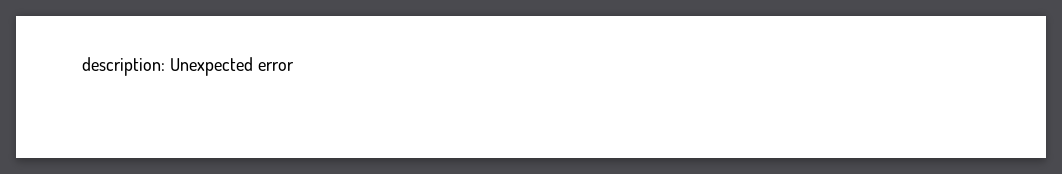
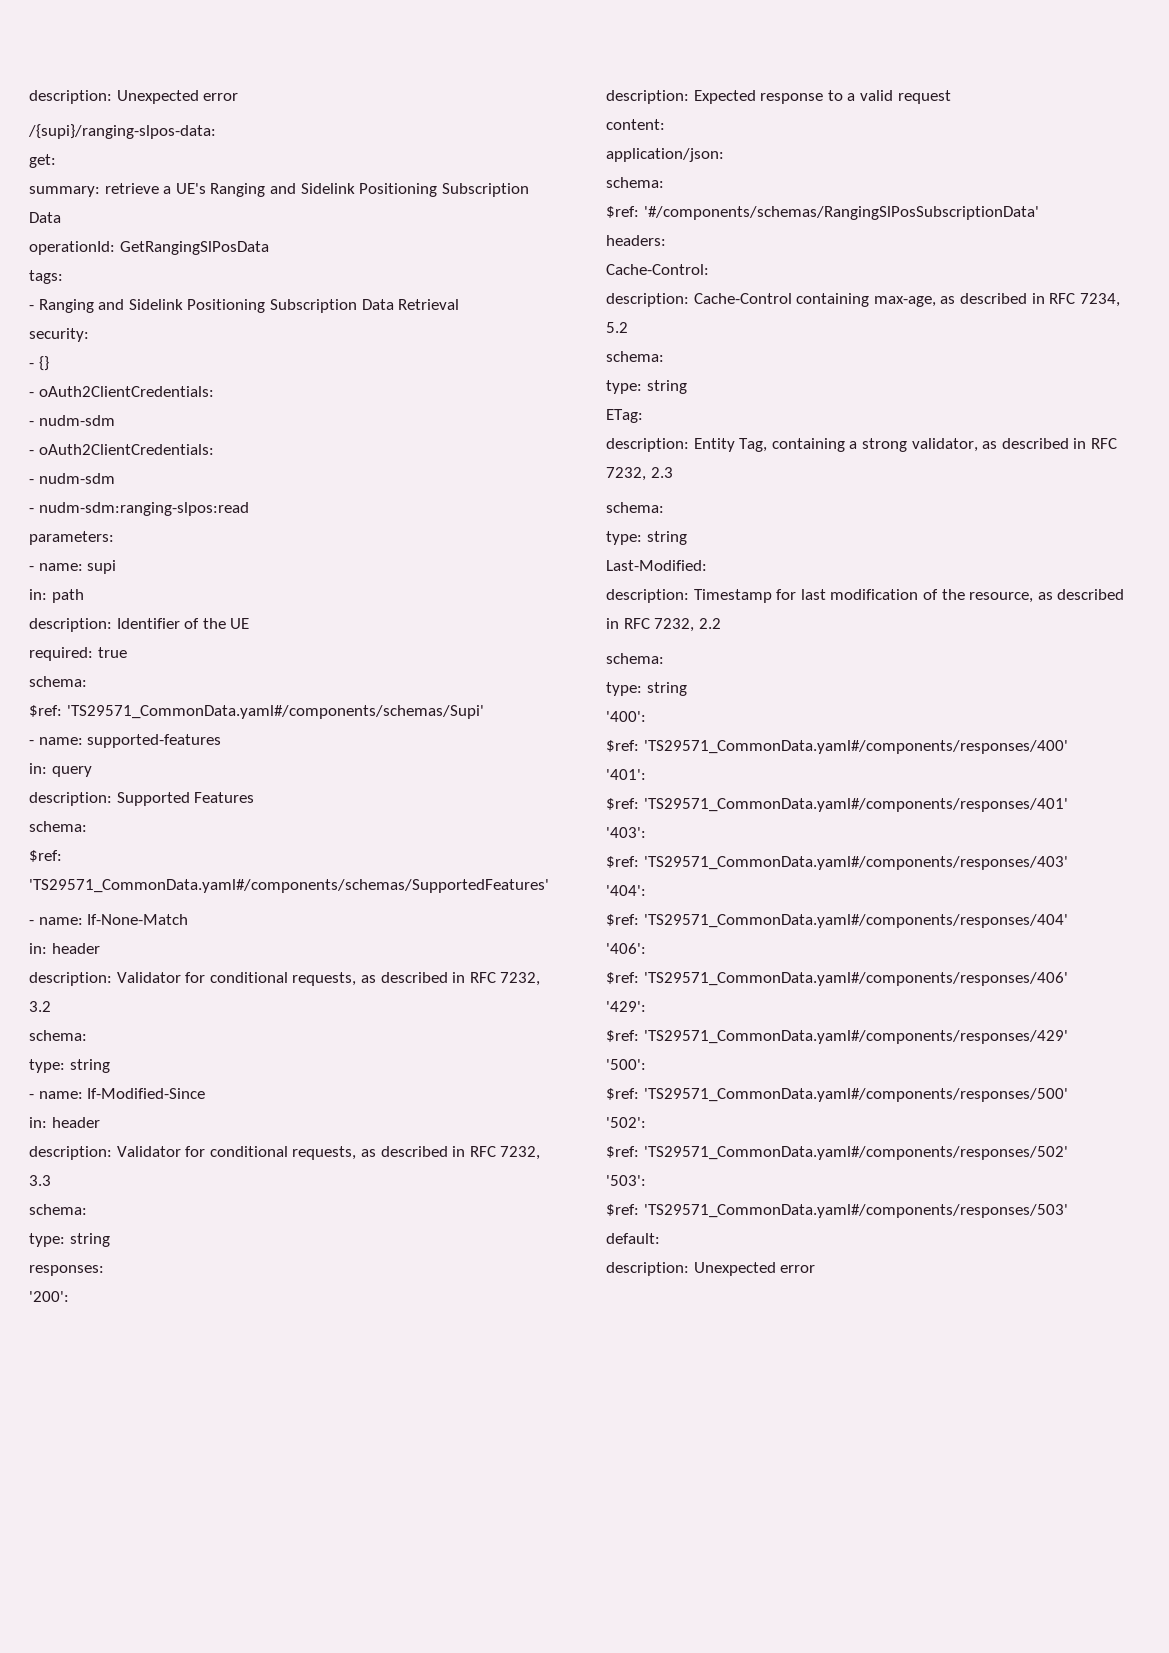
[82,57,294,76] description: Unexpected error -> [29,90,239,104] [28,124,216,139] [29,154,56,168] [29,183,529,197] [29,212,61,223] [29,241,269,255] [29,270,63,284] [29,299,460,313] [29,328,89,342] [29,356,49,371] [29,386,214,397] [29,415,115,426] [29,444,214,455] [29,473,115,484] [29,502,249,516] [29,531,114,545] [29,560,117,574] [29,589,84,603] [29,618,250,632] [29,647,127,661] [29,676,87,687] [29,705,484,719] [29,734,222,748] [29,763,92,777] [29,792,255,806] [29,821,87,832] [29,850,62,862] [29,879,549,893] [29,914,189,925] [29,943,100,954] [29,972,541,986] [29,1001,51,1012] [29,1030,87,1041] [29,1059,110,1073] [29,1088,206,1099] [29,1117,100,1128] [29,1146,541,1160] [29,1175,51,1186] [29,1204,87,1215] [29,1233,110,1247] [29,1265,104,1276] [29,1291,69,1302] [606,90,951,104] [606,119,665,130] [606,148,724,162] [606,177,664,188] [606,206,1039,220] [606,235,666,246] [606,264,709,275] [606,293,1120,307] [606,322,628,333] [606,351,664,362] [606,380,687,394] [606,409,643,423] [606,438,1117,452] [606,467,673,481] [606,502,664,513] [606,531,687,545] [606,560,707,571] [606,589,1125,603] [606,618,721,632] [606,653,664,664] [606,682,687,696] [606,711,646,722] [606,740,1068,754] [606,769,646,780] [606,798,1068,812] [606,827,646,838] [606,856,1068,870] [606,885,646,896] [606,914,1068,928] [606,943,646,954] [606,972,1068,986] [606,1001,646,1012] [606,1030,1068,1044] [606,1059,646,1070] [606,1088,1068,1102] [606,1117,646,1128] [606,1146,1068,1160] [606,1175,646,1186] [606,1204,1068,1218] [606,1233,660,1244] [606,1262,816,1276] description: Unexpected error // /{supi}/ranging-slpos-data: // get: // summary: retrieve a UE's Ranging and Sidelink Positioning Subscription Data // operationId: GetRangingSlPosData // tags: // - Ranging and Sidelink Positioning Subscription Data Retrieval // security: // - {} // - oAuth2ClientCredentials: // - nudm-sdm // - oAuth2ClientCredentials: // - nudm-sdm // - nudm-sdm:ranging-slpos:read // parameters: // - name: supi // in: path // description: Identifier of the UE // required: true // schema: // $ref: 'TS29571_CommonData.yaml#/components/schemas/Supi' // - name: supported-features // in: query // description: Supported Features // schema: // $ref: 'TS29571_CommonData.yaml#/components/schemas/SupportedFeatures' // - name: If-None-Match // in: header // description: Validator for conditional requests, as described in RFC 7232, 3.2 // schema: // type: string // - name: If-Modified-Since // in: header // description: Validator for conditional requests, as described in RFC 7232, 3.3 // schema: // type: string // responses: // '200': // description: Expected response to a valid request // content: // application/json: // schema: // $ref: '#/components/schemas/RangingSlPosSubscriptionData' // headers: // Cache-Control: // description: Cache-Control containing max-age, as described in RFC 7234, 5.2 // schema: // type: string // ETag: // description: Entity Tag, containing a strong validator, as described in RFC 7232, 2.3 // schema: // type: string // Last-Modified: // description: Timestamp for last modification of the resource, as described in RFC 7232, 2.2 // schema: // type: string // '400': // $ref: 'TS29571_CommonData.yaml#/components/responses/400' // '401': // $ref: 'TS29571_CommonData.yaml#/components/responses/401' // '403': // $ref: 'TS29571_CommonData.yaml#/components/responses/403' // '404': // $ref: 'TS29571_CommonData.yaml#/components/responses/404' // '406': // $ref: 'TS29571_CommonData.yaml#/components/responses/406' // '429': // $ref: 'TS29571_CommonData.yaml#/components/responses/429' // '500': // $ref: 'TS29571_CommonData.yaml#/components/responses/500' // '502': // $ref: 'TS29571_CommonData.yaml#/components/responses/502' // '503': // $ref: 'TS29571_CommonData.yaml#/components/responses/503' // default: // description: Unexpected error

